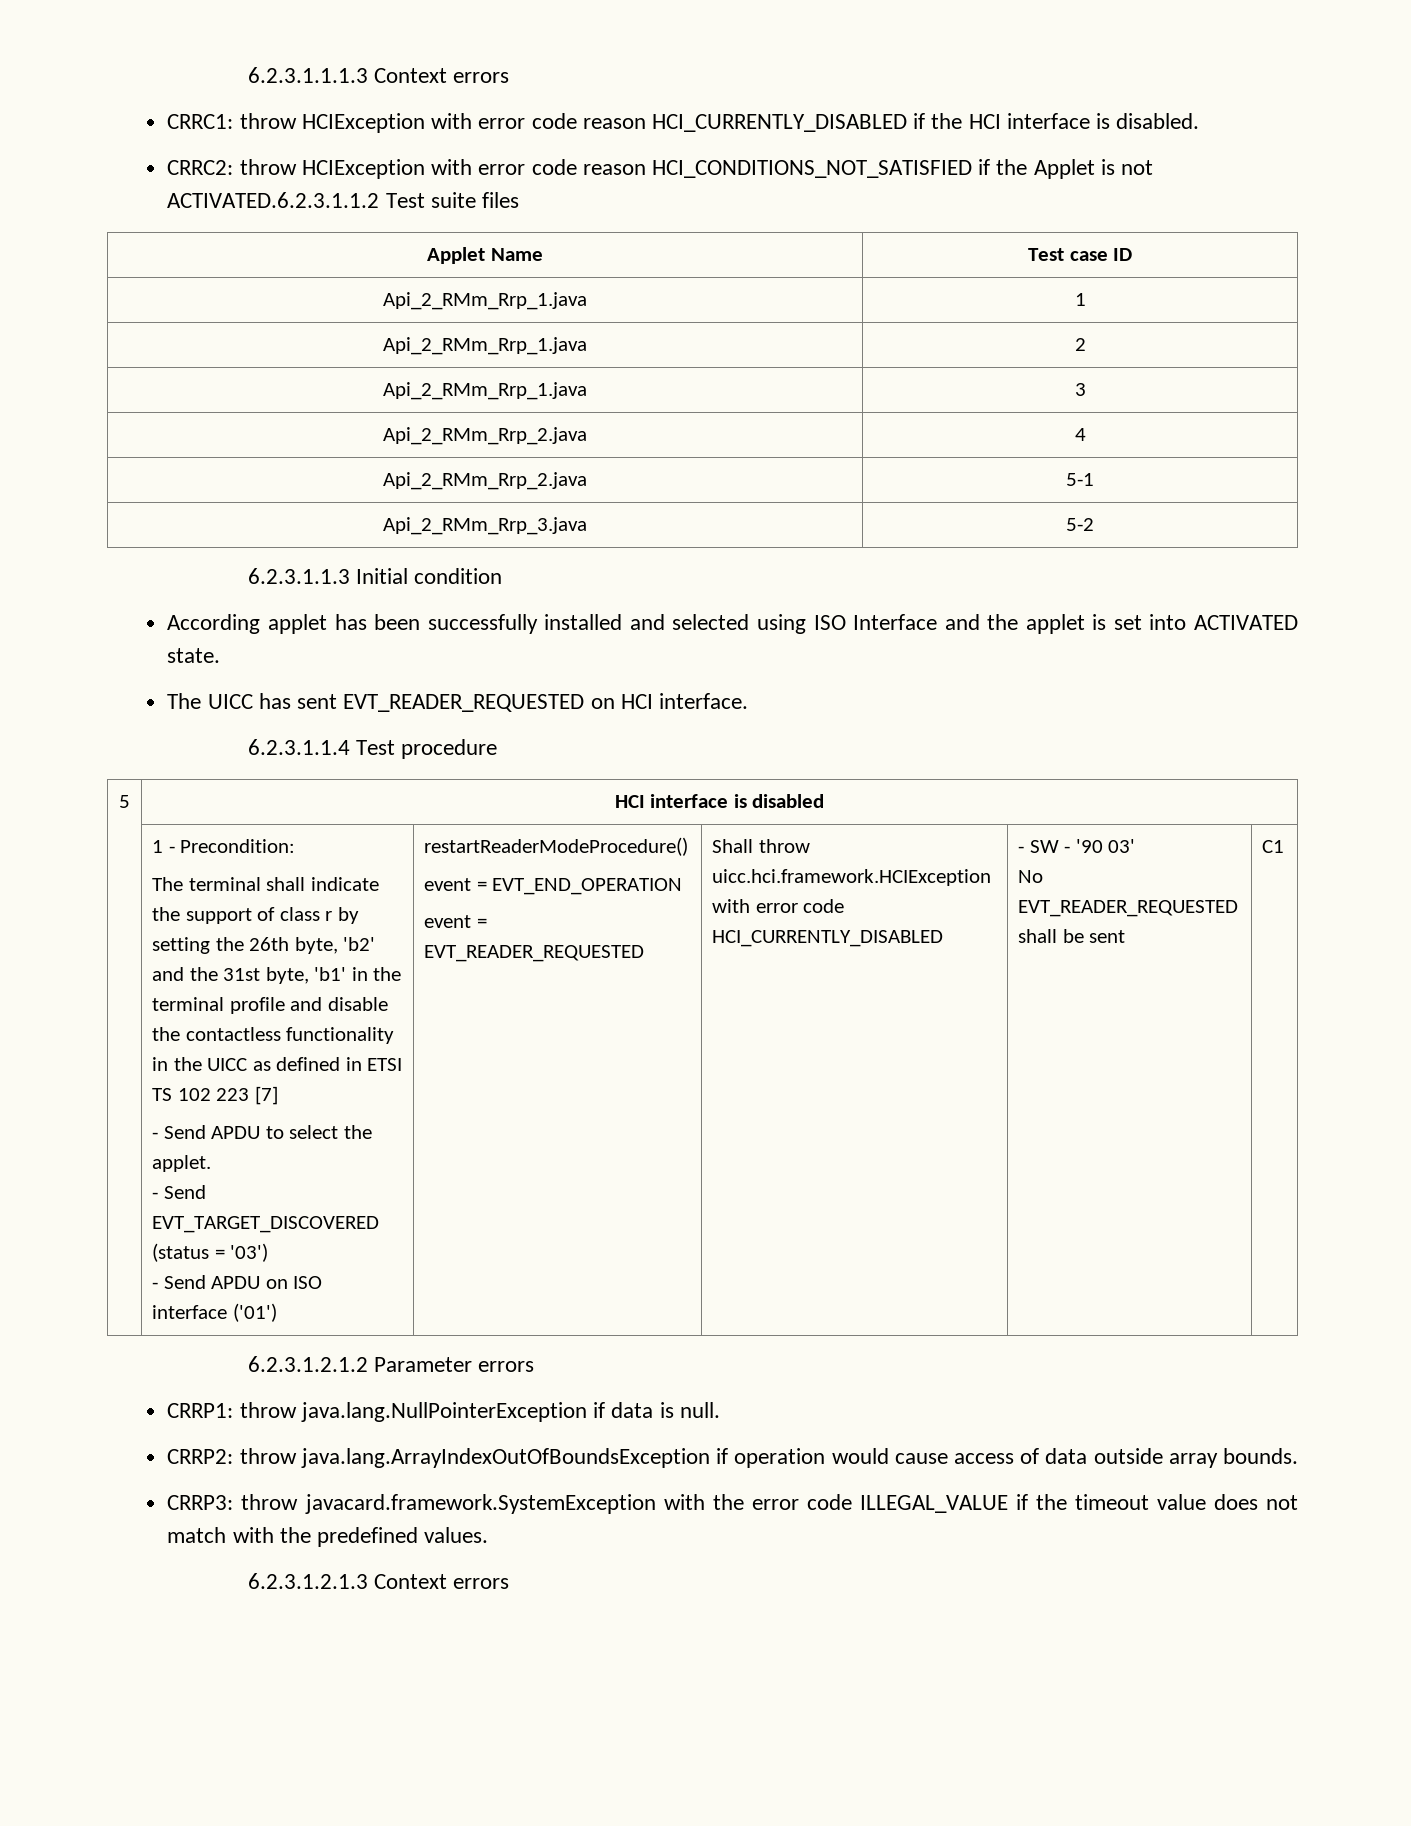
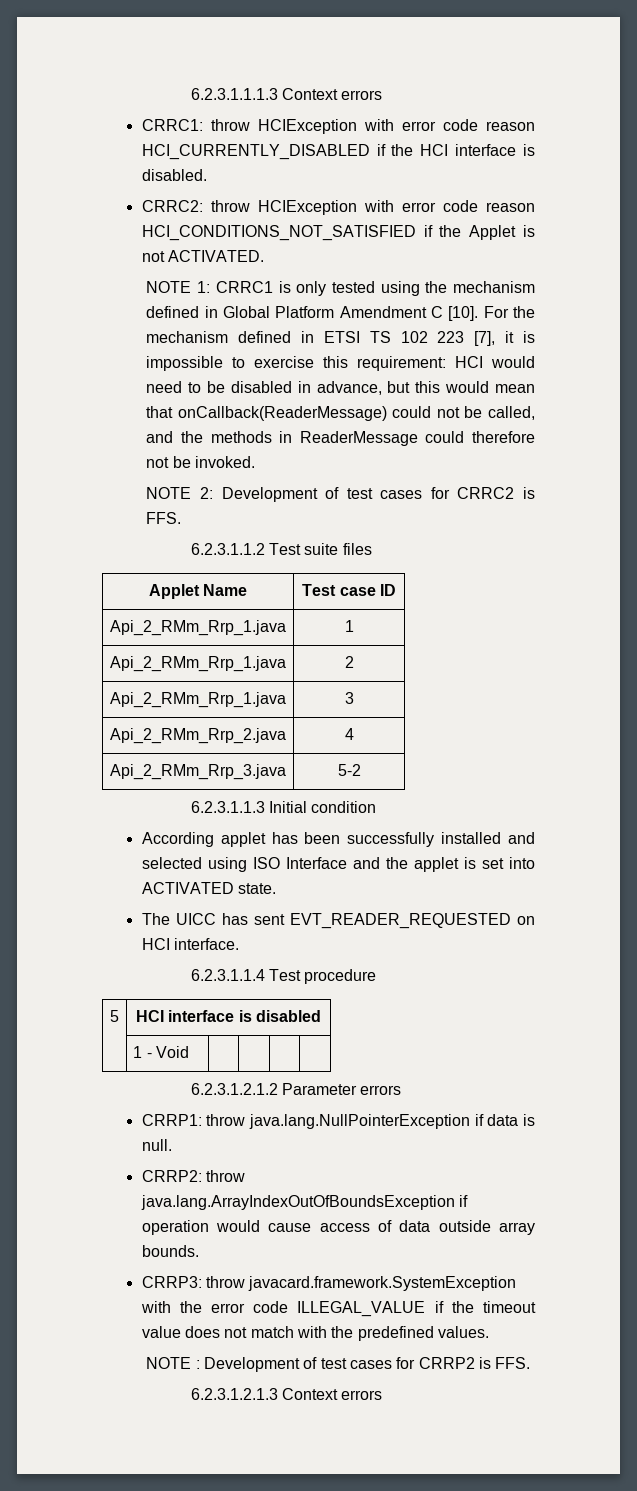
[167,192,380,208] ACTIVATED.6.2.3.1.1.2 -> [168,250,265,262] [146,281,536,296] [146,306,536,321] [146,331,536,346] [146,356,535,371] [146,381,536,395] [146,406,535,421] [146,431,535,446] [146,456,256,468] [146,487,536,502] [146,512,182,524] [190,543,265,555] ACTIVATED. // NOTE 1: CRRC1 is only tested using the mechanism defined in Global Platform Amendment C [10]. For the mechanism defined in ETSI TS 102 223 [7], it is impossible to exercise this requirement: HCI would need to be disabled in advance, but this would mean that onCallback(ReaderMessage) could not be called, and the methods in ReaderMessage could therefore not be invoked. // NOTE 2: Development of test cases for CRRC2 is FFS. // 6.2.3.1.1.2
[383,472,587,490] [1066,473,1094,486] // Api_2_RMm_Rrp_2.java | 5-1 -> (354, 734) none
[180,839,296,853] [152,877,379,891] [152,907,359,924] [152,937,376,954] [152,967,402,984] [152,997,388,1014] [152,1027,395,1044] [152,1057,403,1071] [152,1086,278,1105] [152,1125,372,1139] [152,1155,212,1172] [152,1185,206,1199] [152,1216,380,1233] [152,1243,269,1262] [152,1275,323,1289] [152,1303,277,1322] [424,837,689,856] [424,878,683,895] [424,915,487,928] [424,945,645,962] [712,839,810,853] [712,869,992,886] [712,899,845,913] [712,930,944,947] [1018,839,1136,853] [1018,870,1044,883] [1018,900,1239,917] [1018,929,1126,943] [1262,840,1285,853] Precondition: // The terminal shall indicate the support of class r by setting the 26th byte, 'b2' and the 31st byte, 'b1' in the terminal profile and disable the contactless functionality in the UICC as defined in ETSI TS 102 223 [7] // - Send APDU to select the applet. // - Send EVT_TARGET_DISCOVERED (status = '03') // - Send APDU on ISO interface ('01') | restartReaderModeProcedure() // event = EVT_END_OPERATION // event = EVT_READER_REQUESTED | Shall throw uicc.hci.framework.HCIException with error code HCI_CURRENTLY_DISABLED | - SW - '90 03' // No EVT_READER_REQUESTED shall be sent | C1 -> [155,1046,189,1058] Void | | | |
(489, 1535) none -> [146,1357,531,1372] // NOTE : Development of test cases for CRRP2 is FFS.

